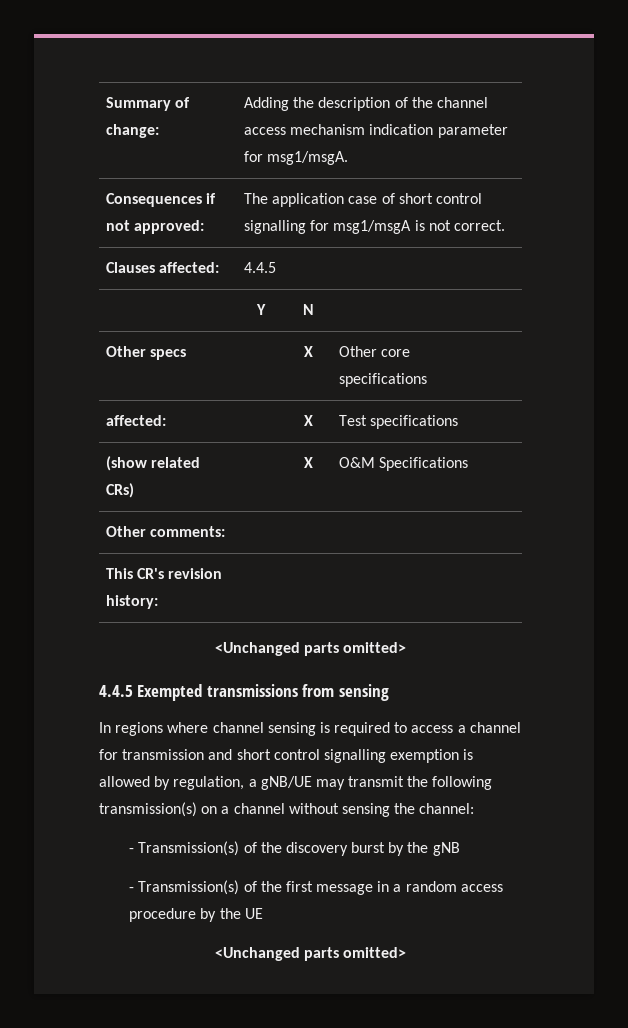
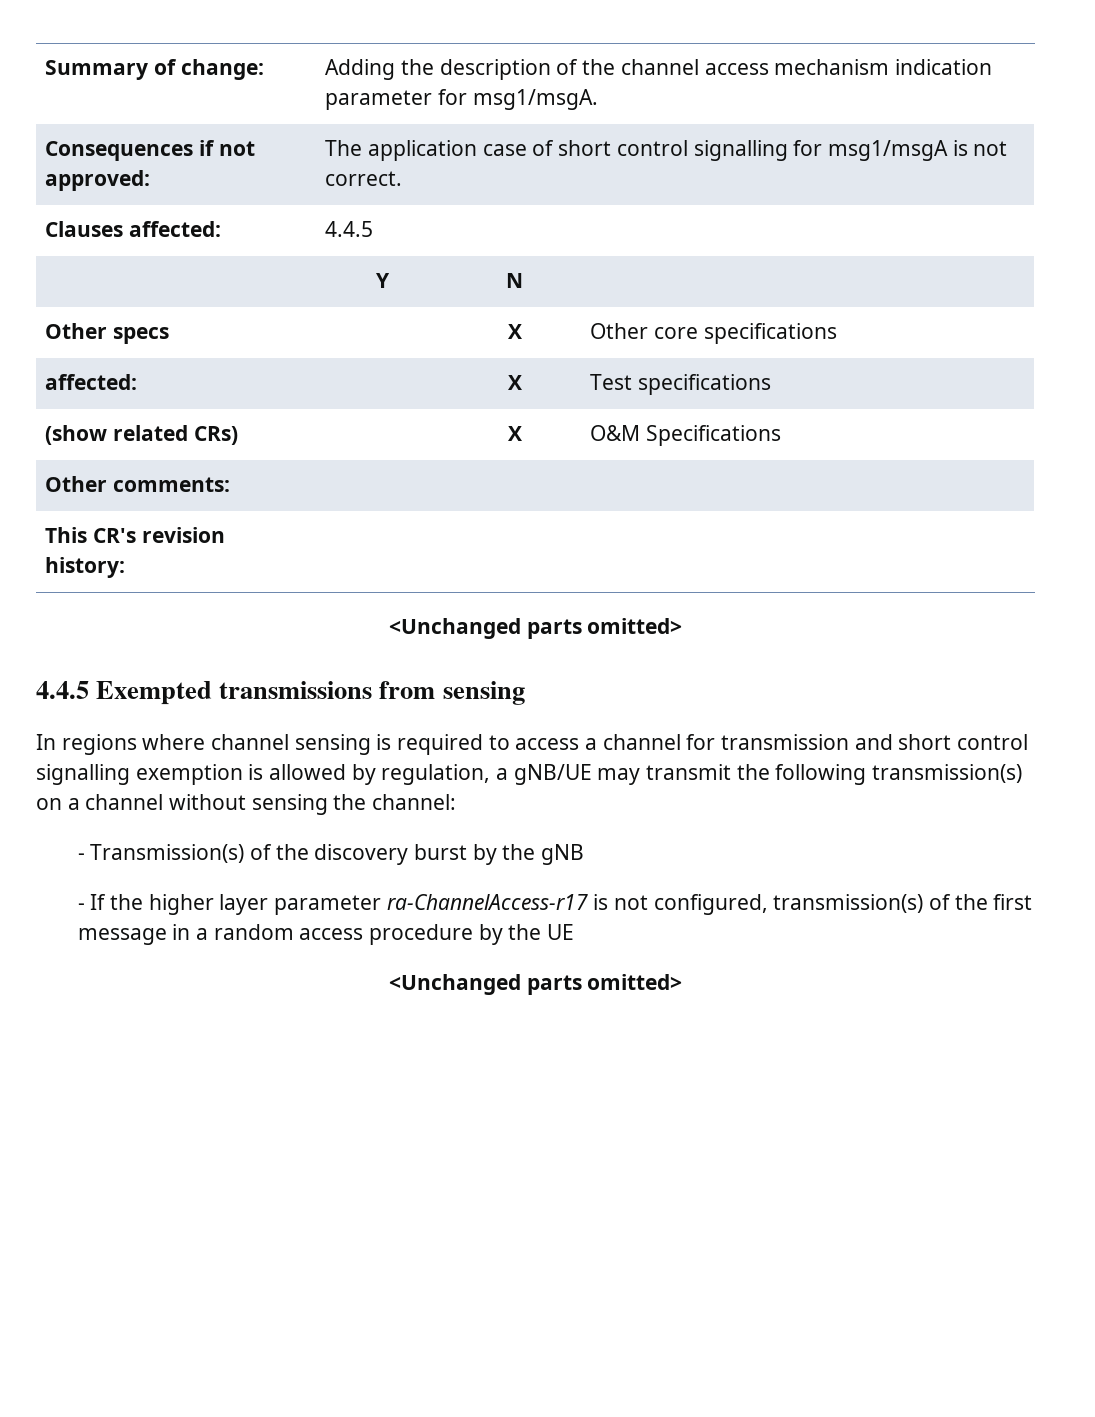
[138,880,240,895] Transmission(s) -> [90,894,924,915] If the higher layer parameter ra-ChannelAccess-r17 is not configured, transmission(s)

